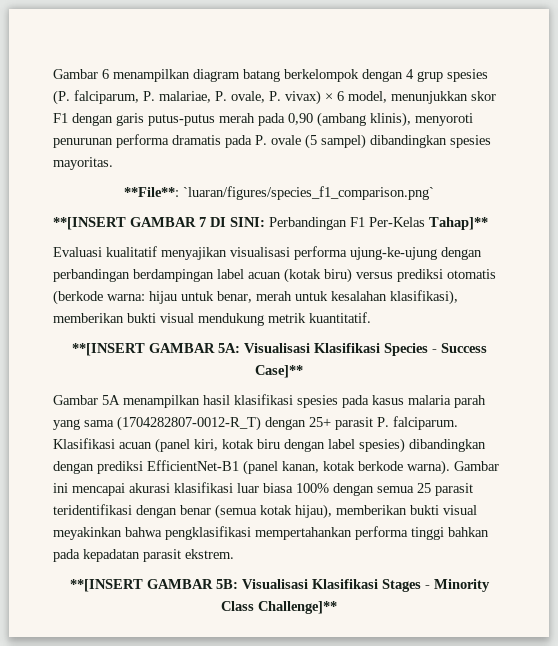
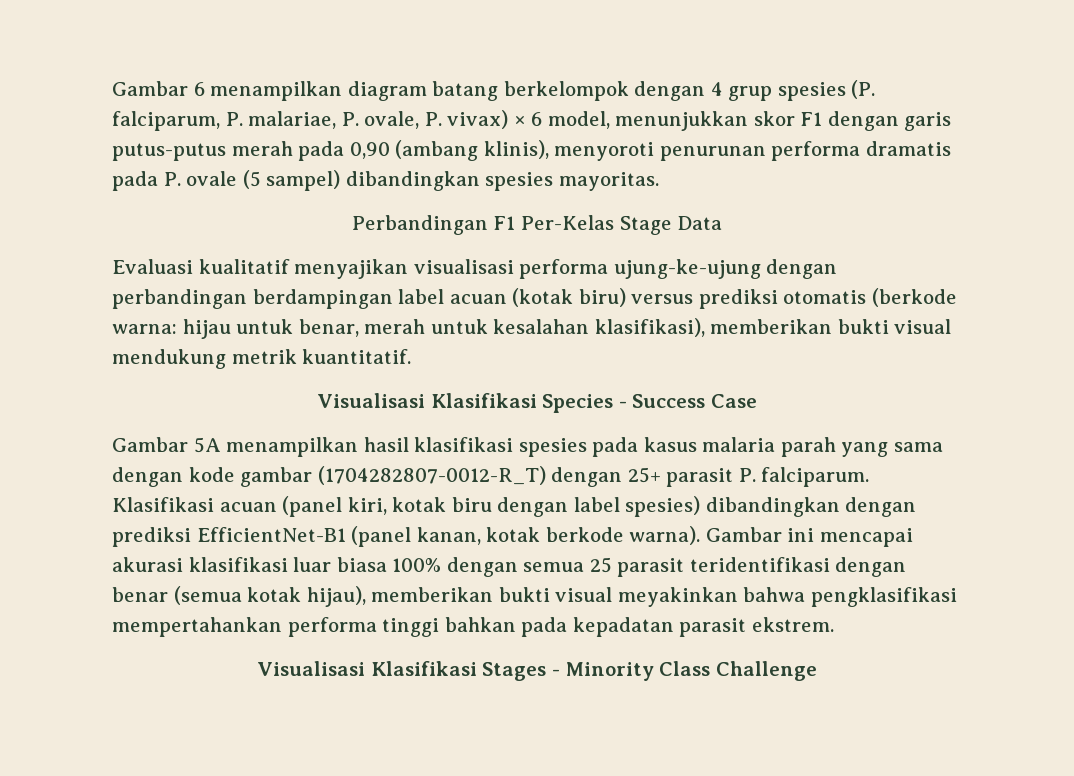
[124,186,434,200] [53,217,265,230] **File**: `luaran/figures/species_f1_comparison.png` // **[INSERT GAMBAR 7 DI SINI: -> (659, 181) none
[429,217,488,230] Tahap]** -> [619,216,723,235] Stage Data
[71,343,240,356] **[INSERT GAMBAR 5A: -> (412, 356) none
[255,365,303,378] Case]** -> [710,394,757,408] Case
(114, 423) none -> [112,467,313,487] dengan kode gambar
[69,579,238,592] **[INSERT GAMBAR 5B: -> (834, 624) none
[258,601,337,614] Challenge]** -> [715,661,817,681] Challenge

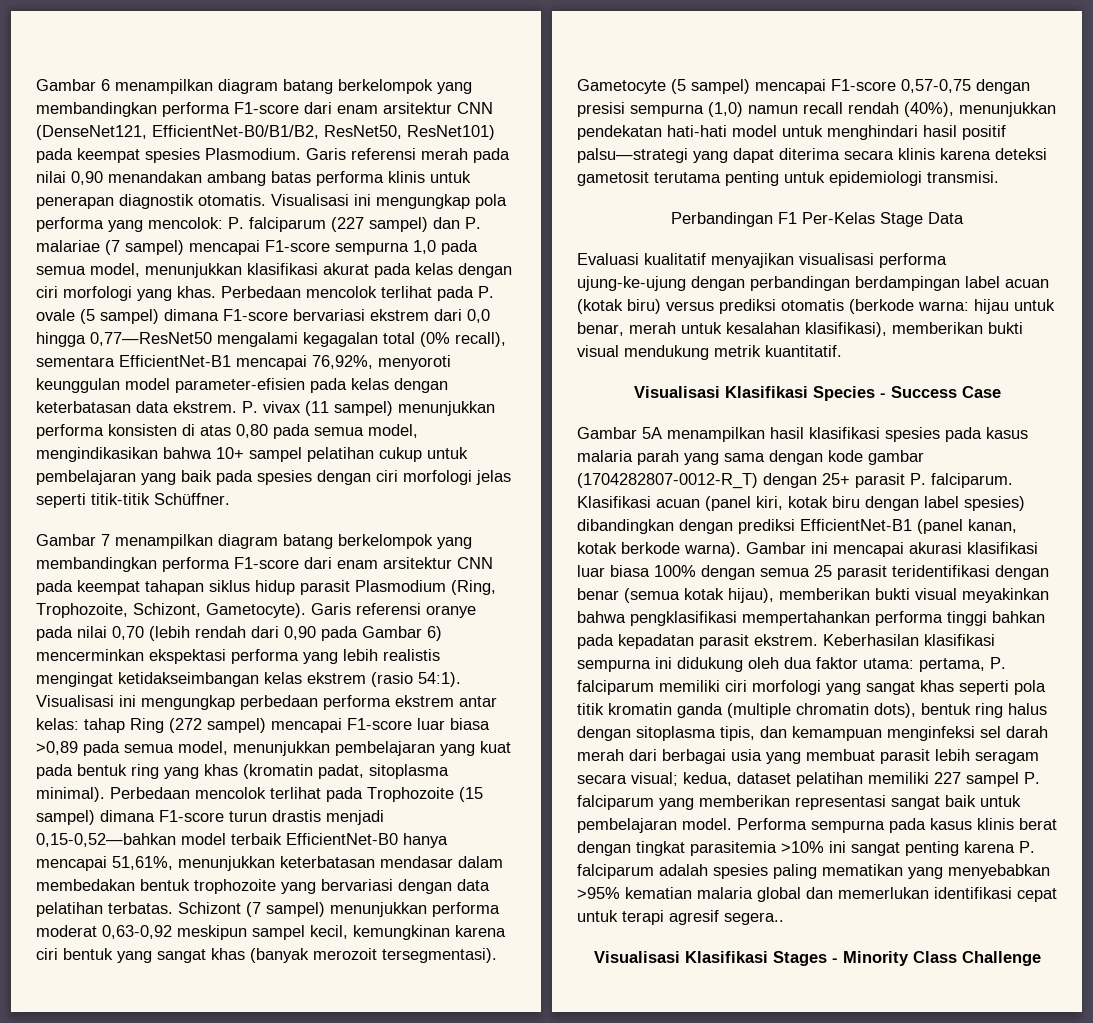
[634,80,876,101] [112,110,952,131] [112,140,951,161] dengan 4 grup spesies (P. falciparum, P. malariae, P. ovale, P. vivax) × 6 model, menunjukkan skor F1 dengan garis putus-putus merah pada 0,90 (ambang klinis), menyoroti penurunan performa dramatis -> [437,82,472,94] [36,102,493,117] [36,125,495,140] [36,148,510,163] [36,171,471,186] [36,194,507,209] [36,217,481,232] [36,240,478,255] [36,263,512,278] [36,286,432,301] yang membandingkan performa F1-score dari enam arsitektur CNN (DenseNet121, EfficientNet-B0/B1/B2, ResNet50, ResNet101) pada keempat spesies Plasmodium. Garis referensi merah pada nilai 0,90 menandakan ambang batas performa klinis untuk penerapan diagnostik otomatis. Visualisasi ini mengungkap pola performa yang mencolok: P. falciparum (227 sampel) dan P. malariae (7 sampel) mencapai F1-score sempurna 1,0 pada semua model, menunjukkan klasifikasi akurat pada kelas dengan ciri morfologi yang khas. Perbedaan mencolok terlihat
[345,171,659,191] dibandingkan spesies mayoritas. -> [164,309,490,323] [36,332,506,347] [36,355,451,370] [36,378,448,393] [36,401,495,416] [36,424,418,439] [36,447,468,462] [36,470,511,485] [36,493,230,508] [36,534,472,549] [36,557,493,572] [36,580,496,595] [36,603,476,618] [36,626,442,641] [36,649,440,664] [36,672,461,687] [36,695,497,710] [36,718,490,733] [36,741,511,756] [36,764,449,779] [36,787,483,802] [36,810,384,825] [36,833,448,848] [36,856,503,871] [36,879,490,894] [36,902,500,917] [36,925,506,940] [36,948,497,963] [577,79,1030,94] [577,102,1056,117] [577,125,1006,140] [577,148,1047,163] [577,171,999,186] dimana F1-score bervariasi ekstrem dari 0,0 hingga 0,77—ResNet50 mengalami kegagalan total (0% recall), sementara EfficientNet-B1 mencapai 76,92%, menyoroti keunggulan model parameter-efisien pada kelas dengan keterbatasan data ekstrem. P. vivax (11 sampel) menunjukkan performa konsisten di atas 0,80 pada semua model, mengindikasikan bahwa 10+ sampel pelatihan cukup untuk pembelajaran yang baik pada spesies dengan ciri morfologi jelas seperti titik-titik Schüffner. // Gambar 7 menampilkan diagram batang berkelompok yang membandingkan performa F1-score dari enam arsitektur CNN pada keempat tahapan siklus hidup parasit Plasmodium (Ring, Trophozoite, Schizont, Gametocyte). Garis referensi oranye pada nilai 0,70 (lebih rendah dari 0,90 pada Gambar 6) mencerminkan ekspektasi performa yang lebih realistis mengingat ketidakseimbangan kelas ekstrem (rasio 54:1). Visualisasi ini mengungkap perbedaan performa ekstrem antar kelas: tahap Ring (272 sampel) mencapai F1-score luar biasa >0,89 pada semua model, menunjukkan pembelajaran yang kuat pada bentuk ring yang khas (kromatin padat, sitoplasma minimal). Perbedaan mencolok terlihat pada Trophozoite (15 sampel) dimana F1-score turun drastis menjadi 0,15-0,52—bahkan model terbaik EfficientNet-B0 hanya mencapai 51,61%, menunjukkan keterbatasan mendasar dalam membedakan bentuk trophozoite yang bervariasi dengan data pelatihan terbatas. Schizont (7 sampel) menunjukkan performa moderat 0,63-0,92 meskipun sampel kecil, kemungkinan karena ciri bentuk yang sangat khas (banyak merozoit tersegmentasi). Gametocyte (5 sampel) mencapai F1-score 0,57-0,75 dengan presisi sempurna (1,0) namun recall rendah (40%), menunjukkan pendekatan hati-hati model untuk menghindari hasil positif palsu—strategi yang dapat diterima secara klinis karena deteksi gametosit terutama penting untuk epidemiologi transmisi.
(834, 624) none -> [823,634,995,646] [577,657,1006,672] [577,680,1046,695] [577,703,1047,718] [577,726,1048,741] [577,749,1039,764] [577,772,1040,787] [577,795,1021,810] [577,818,1057,833] [577,841,1035,856] [577,864,1050,879] [577,887,1057,902] [577,910,784,925] Keberhasilan klasifikasi sempurna ini didukung oleh dua faktor utama: pertama, P. falciparum memiliki ciri morfologi yang sangat khas seperti pola titik kromatin ganda (multiple chromatin dots), bentuk ring halus dengan sitoplasma tipis, dan kemampuan menginfeksi sel darah merah dari berbagai usia yang membuat parasit lebih seragam secara visual; kedua, dataset pelatihan memiliki 227 sampel P. falciparum yang memberikan representasi sangat baik untuk pembelajaran model. Performa sempurna pada kasus klinis berat dengan tingkat parasitemia >10% ini sangat penting karena P. falciparum adalah spesies paling mematikan yang menyebabkan >95% kematian malaria global dan memerlukan identifikasi cepat untuk terapi agresif segera..

